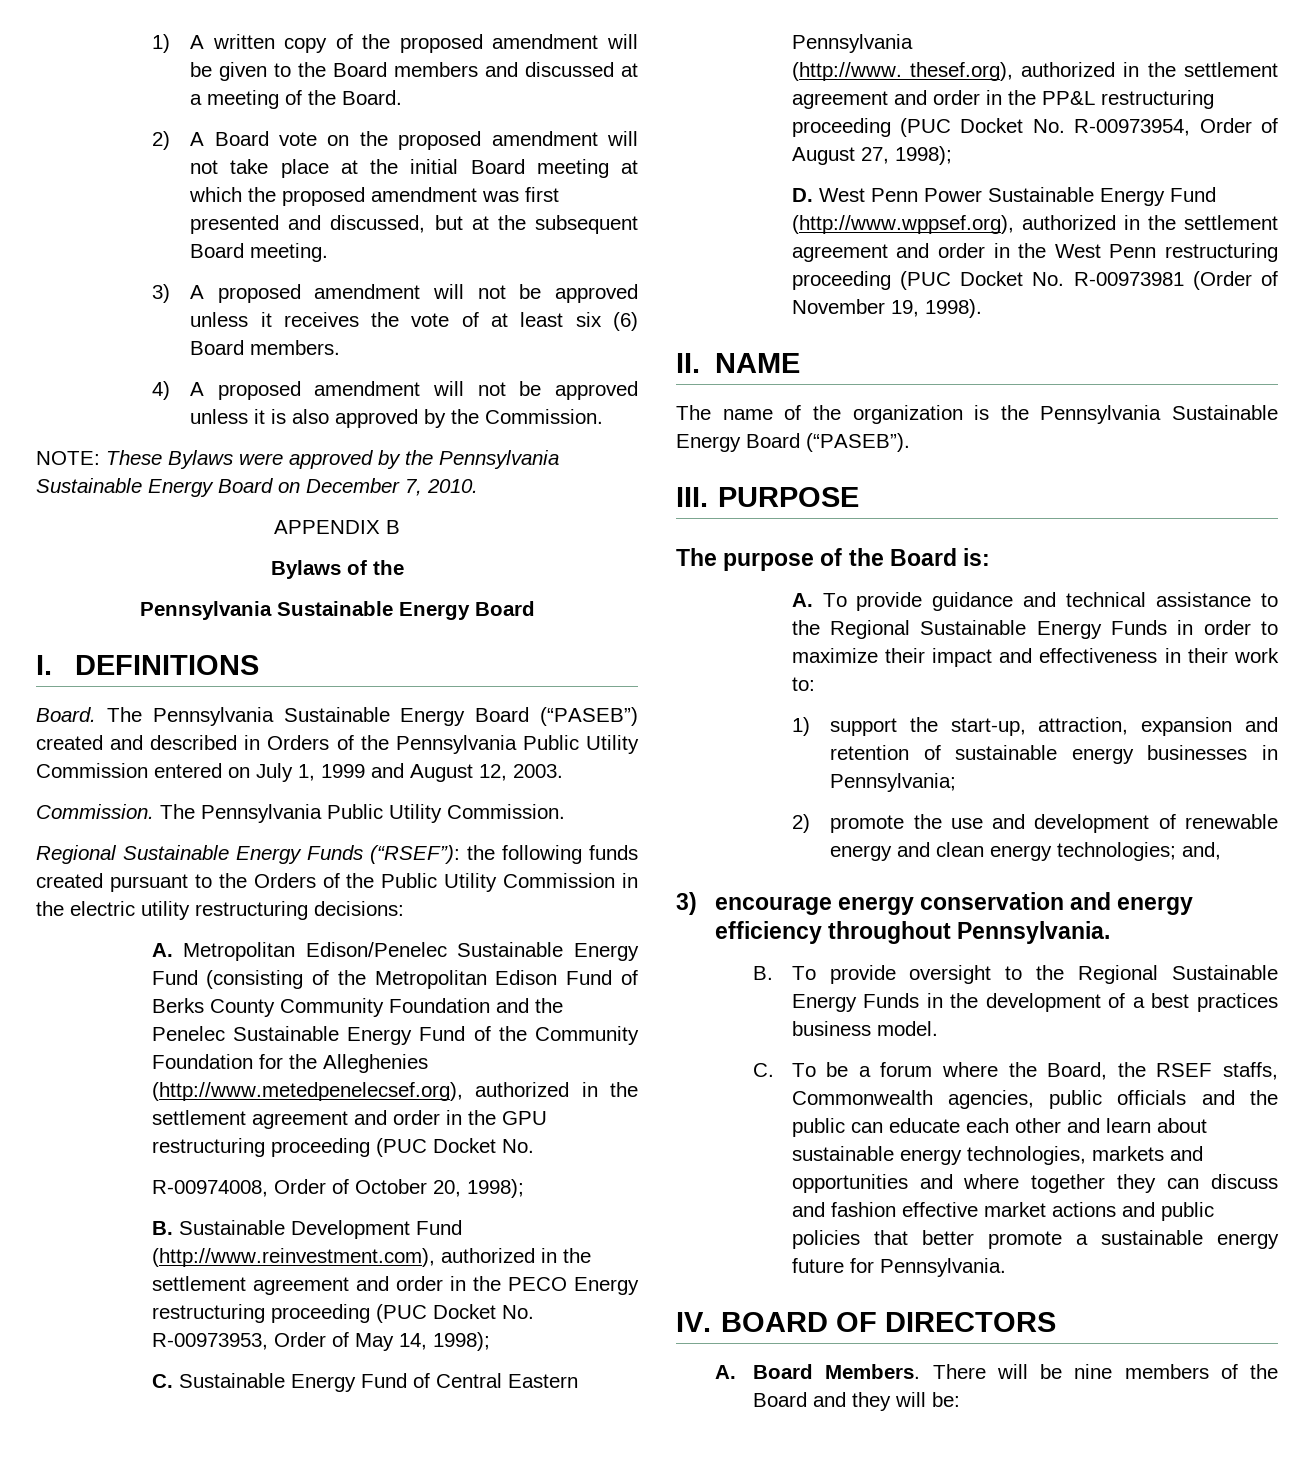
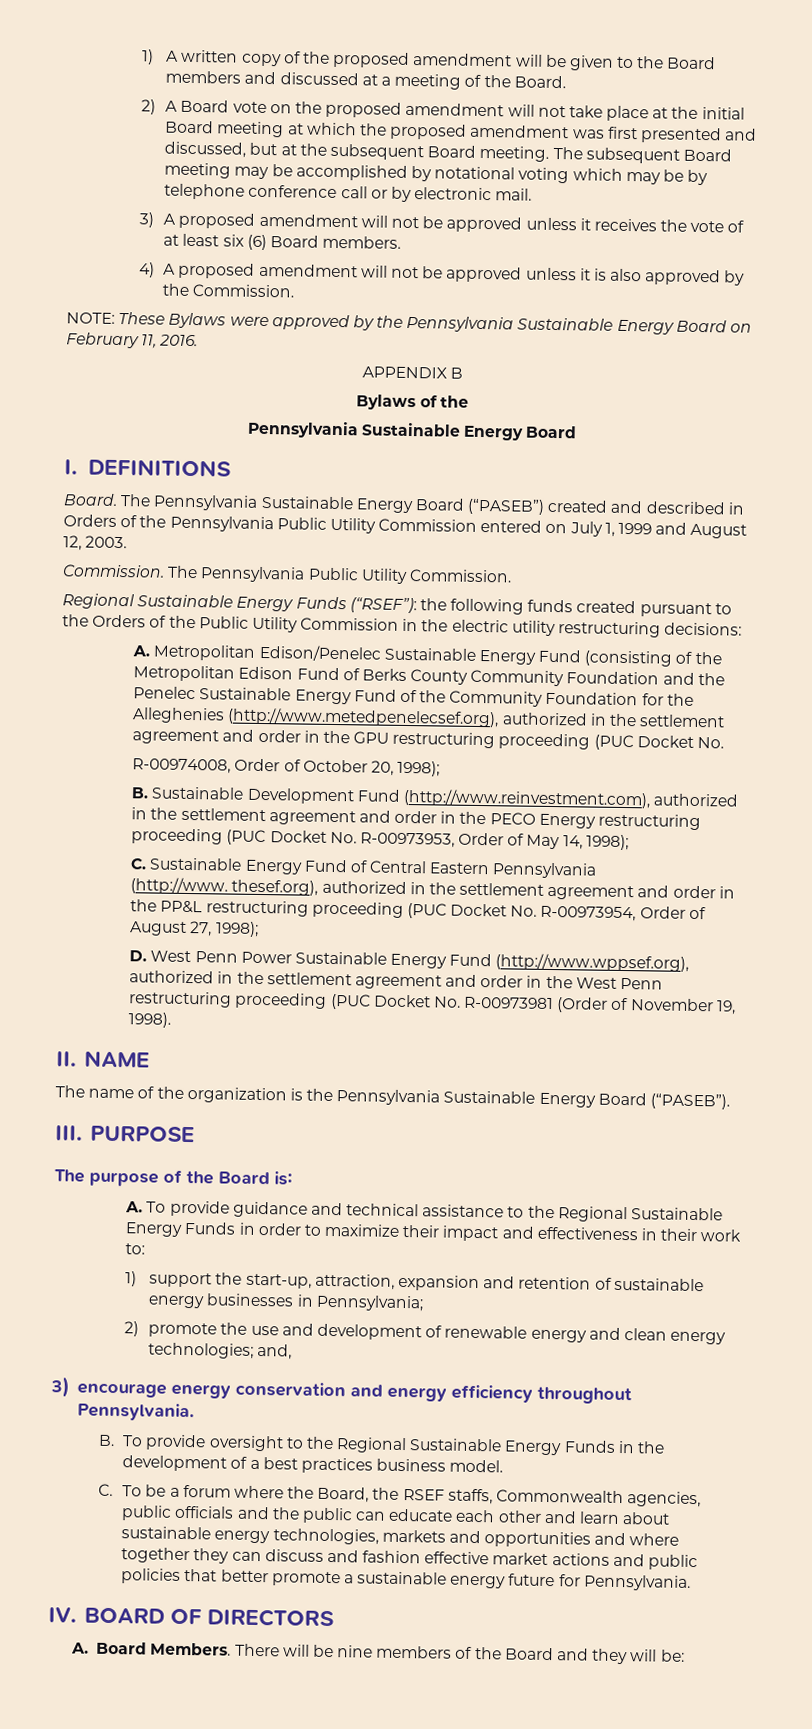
(329, 252) none -> [552,146,732,164] [164,162,709,186] [164,183,533,203] The subsequent Board meeting may be accomplished by notational voting which may be by telephone conference call or by electronic mail.
[306,478,478,496] December 7, 2010. -> [66,332,199,349] February 11, 2016.

